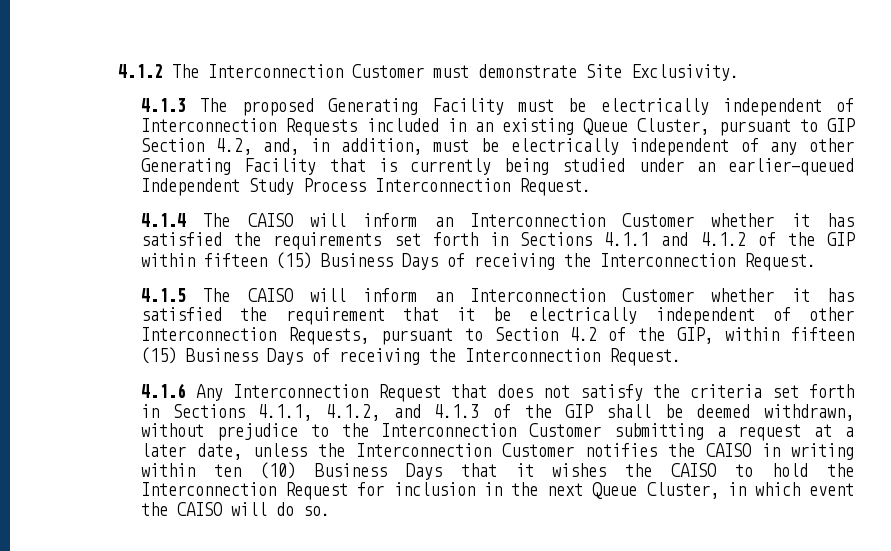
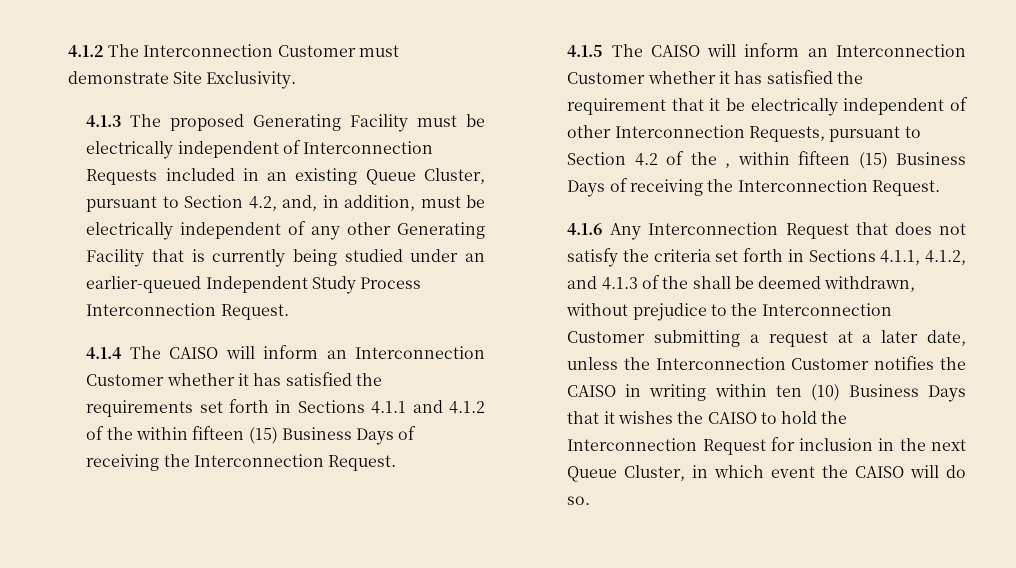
[827,118,856,132] GIP -> (179, 202) none
[826,232,855,246] GIP -> (133, 433) none
[677,327,714,344] GIP, -> [725,163,731,168] ,
[565,404,594,418] GIP -> (689, 282) none

